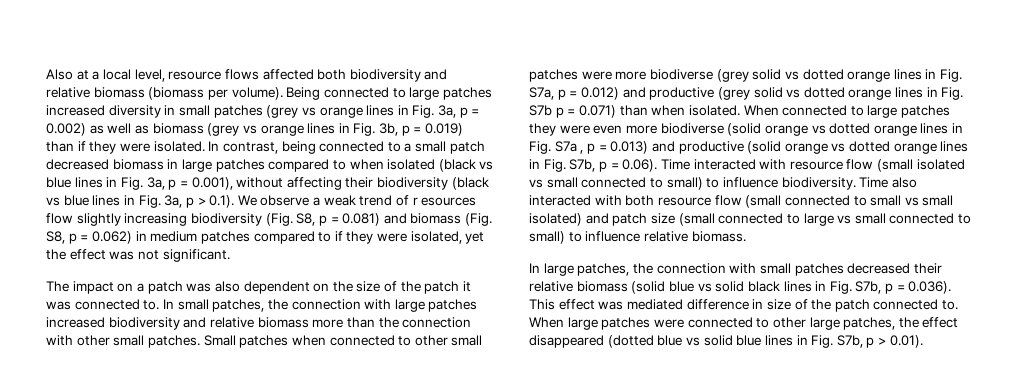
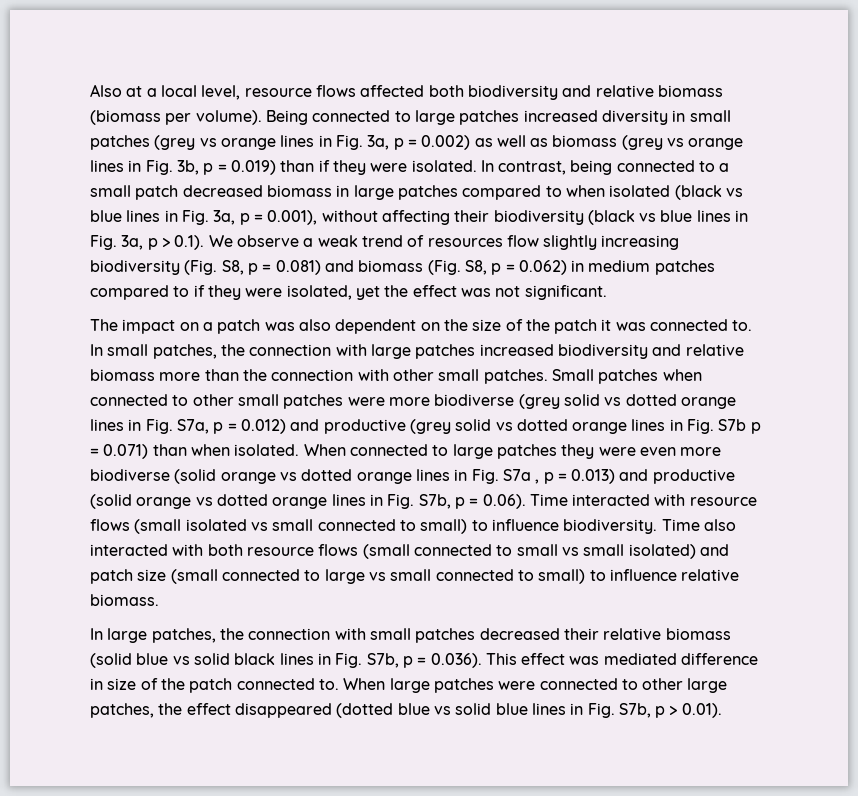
[412,197,477,206] r esources -> [427,238,503,247] resources
[846,159,874,170] flow -> [90,519,130,531] flows
[714,195,742,206] flow -> [318,544,359,556] flows

